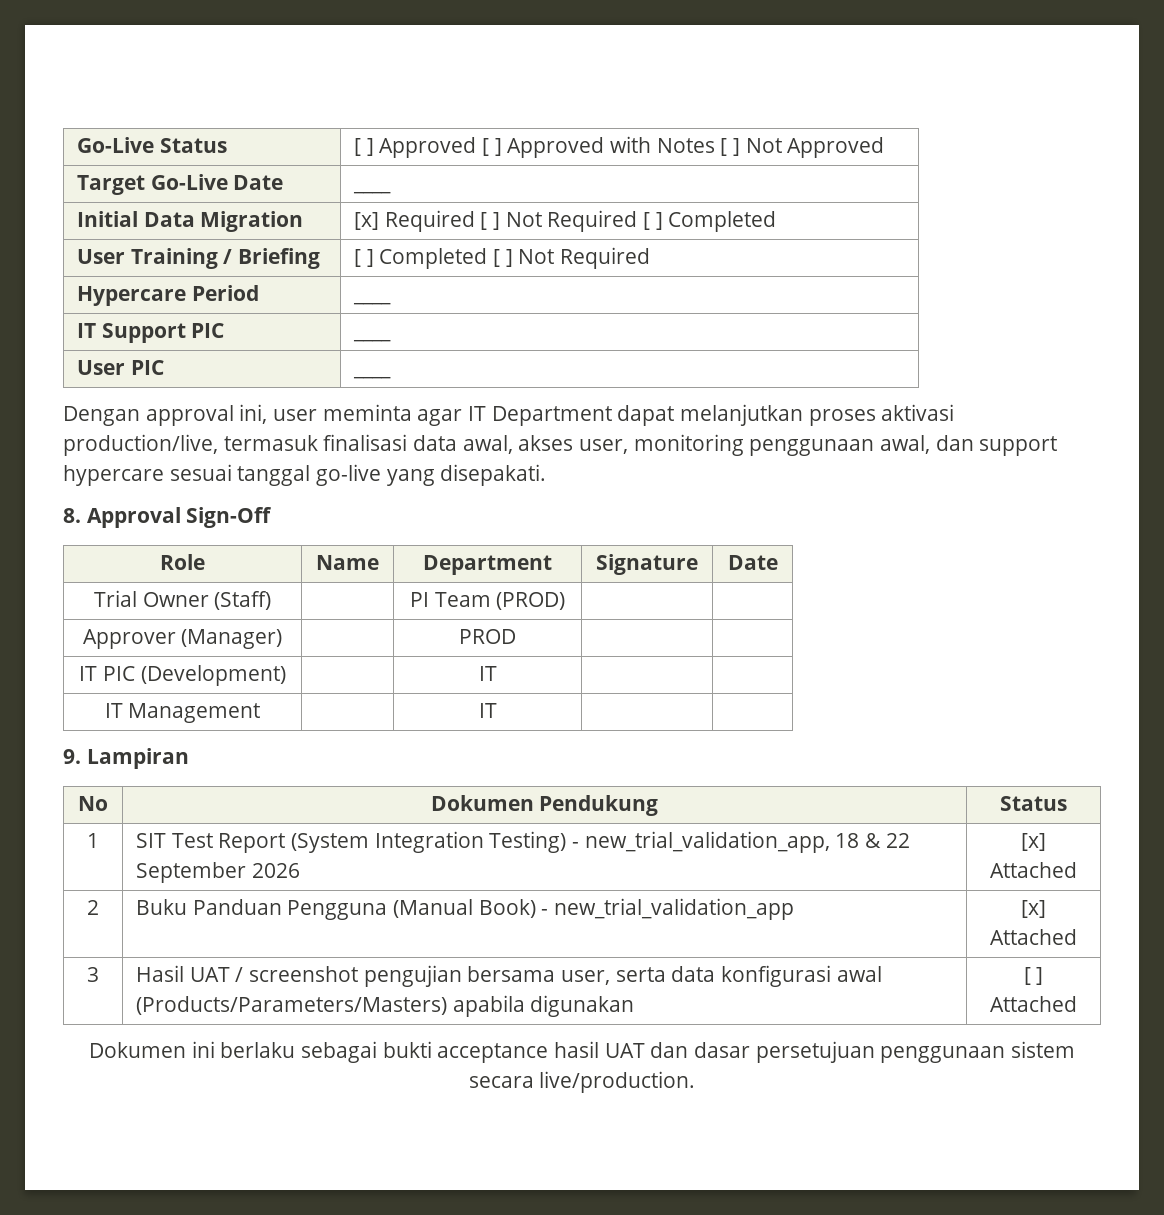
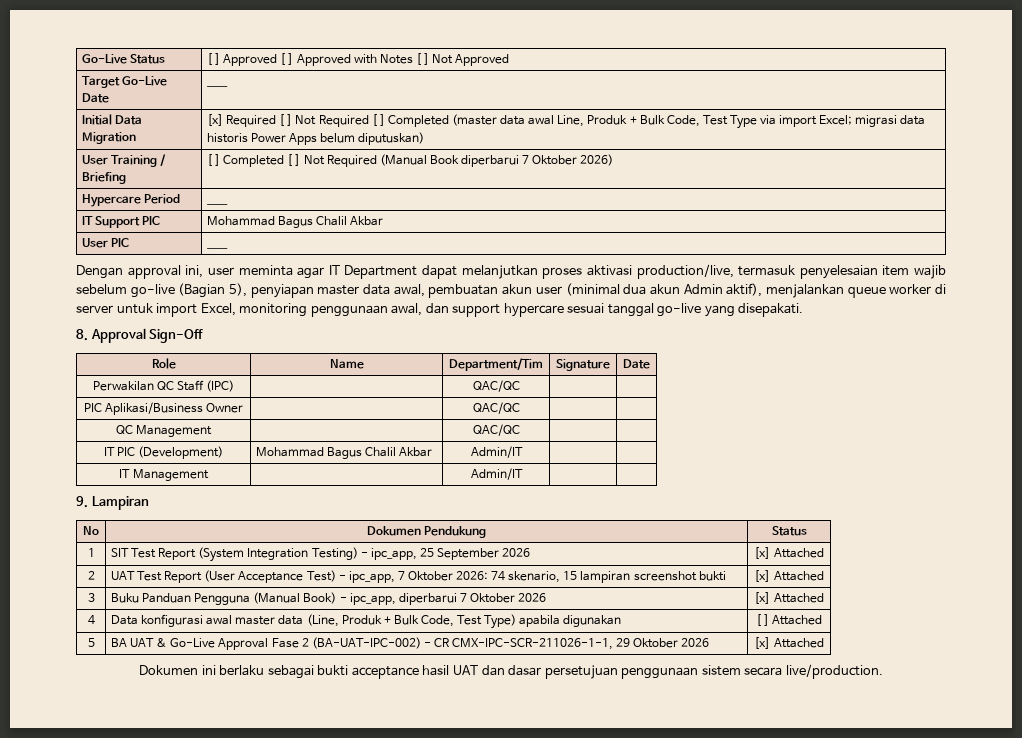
(777, 221) none -> [451,114,926,129] [207,132,425,145] (master data awal Line, Produk + Bulk Code, Test Type via import Excel; migrasi data historis Power Apps belum diputuskan)
(651, 258) none -> [379,154,614,167] (Manual Book diperbarui 7 Oktober 2026)
[353,338,392,342] ____ -> [207,216,384,228] Mohammad Bagus Chalil Akbar
[323,434,629,454] finalisasi data awal, akses user, -> [799,265,946,279] [76,283,947,298] [76,303,236,317] penyelesaian item wajib sebelum go-live (Bagian 5), penyiapan master data awal, pembuatan akun user (minimal dua akun Admin aktif), menjalankan queue worker di server untuk import Excel,
[423,555,552,575] Department -> [449,358,543,371] Department/Tim
[93,590,272,610] [409,592,566,610] [82,629,283,649] [459,629,516,644] [79,665,286,686] [478,666,497,681] Trial Owner (Staff) | | PI Team (PROD) | | // Approver (Manager) | | PROD | | // IT PIC (Development) | | IT -> [92,380,235,392] [472,380,520,392] [83,402,244,415] [472,402,520,414] [115,425,213,437] [472,424,520,436] [103,446,224,459] [256,447,433,459] [470,446,523,458] Perwakilan QC Staff (IPC) | | QAC/QC | | // PIC Aplikasi/Business Owner | | QAC/QC | | // QC Management | | QAC/QC | | // IT PIC (Development) | Mohammad Bagus Chalil Akbar | Admin/IT
[478,703,497,718] IT -> [470,468,523,480] Admin/IT
[584,831,910,853] new_trial_validation_app, 18 & 22 -> [370,548,434,560] ipc_app, 25
(99, 907) none -> [111,570,726,583] [754,570,824,582] [87,593,95,602] | UAT Test Report (User Acceptance Test) - ipc_app, 7 Oktober 2026: 74 skenario, 15 lampiran screenshot bukti | [x] Attached // 3
[554,898,795,920] [1021,900,1046,918] [990,929,1077,945] [87,967,99,982] [136,965,882,987] [136,996,448,1015] new_trial_validation_app | [x] Attached // 3 | Hasil UAT / screenshot pengujian bersama user, serta data konfigurasi awal (Products/Parameters/Masters) -> [349,593,547,605] [754,592,824,604] [87,615,95,625] [111,614,517,629] ipc_app, diperbarui 7 Oktober 2026 | [x] Attached // 4 | Data konfigurasi awal master data (Line, Produk + Bulk Code, Test Type)
(1077, 1004) none -> [87,638,95,647] [111,637,710,650] [754,637,824,649] // 5 | BA UAT & Go-Live Approval Fase 2 (BA-UAT-IPC-002) - CR CMX-IPC-SCR-211026-1-1, 29 Oktober 2026 | [x] Attached

